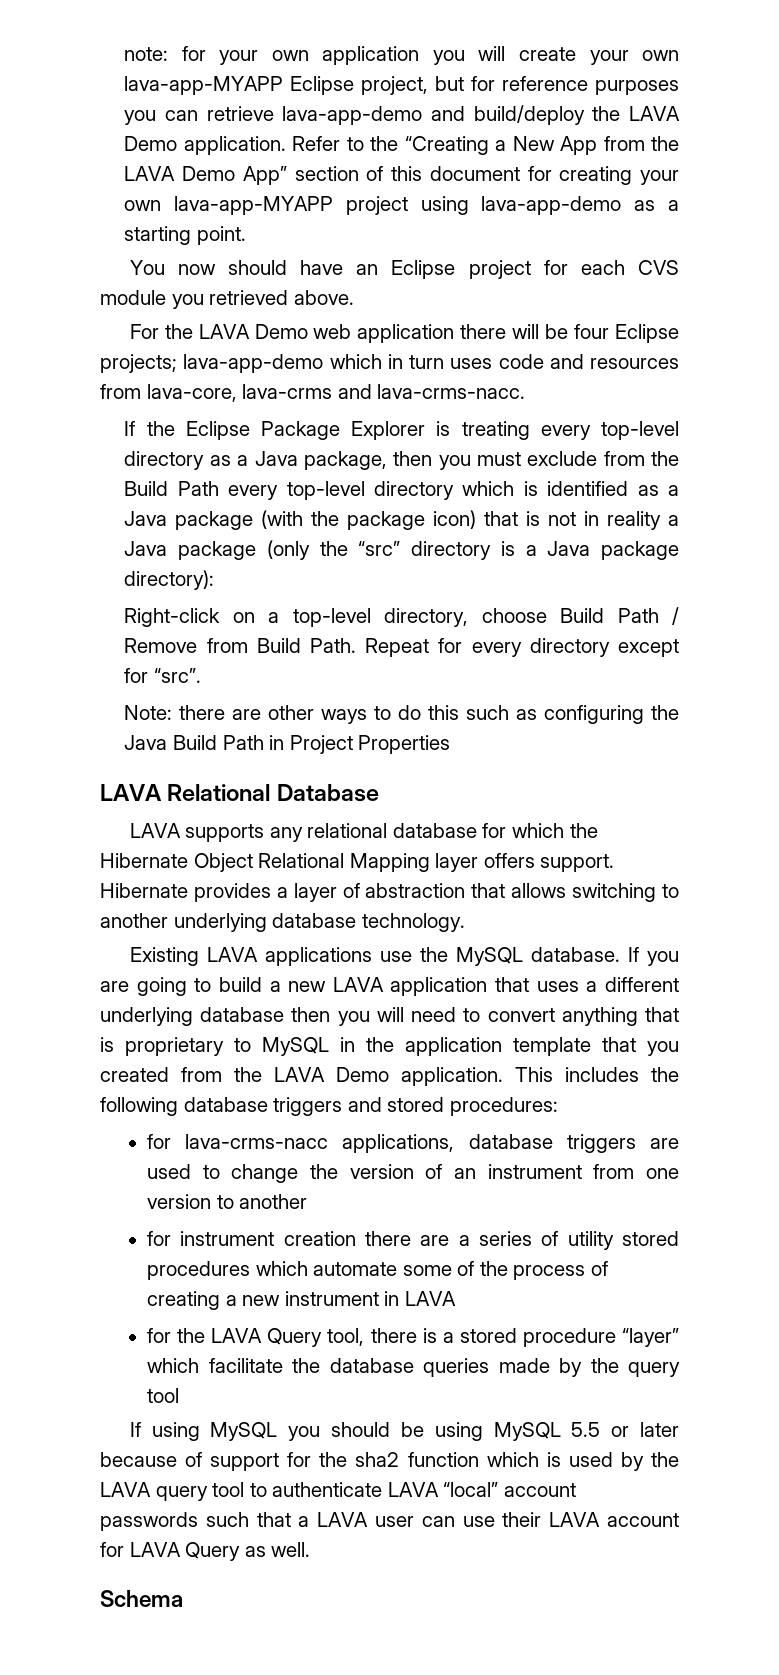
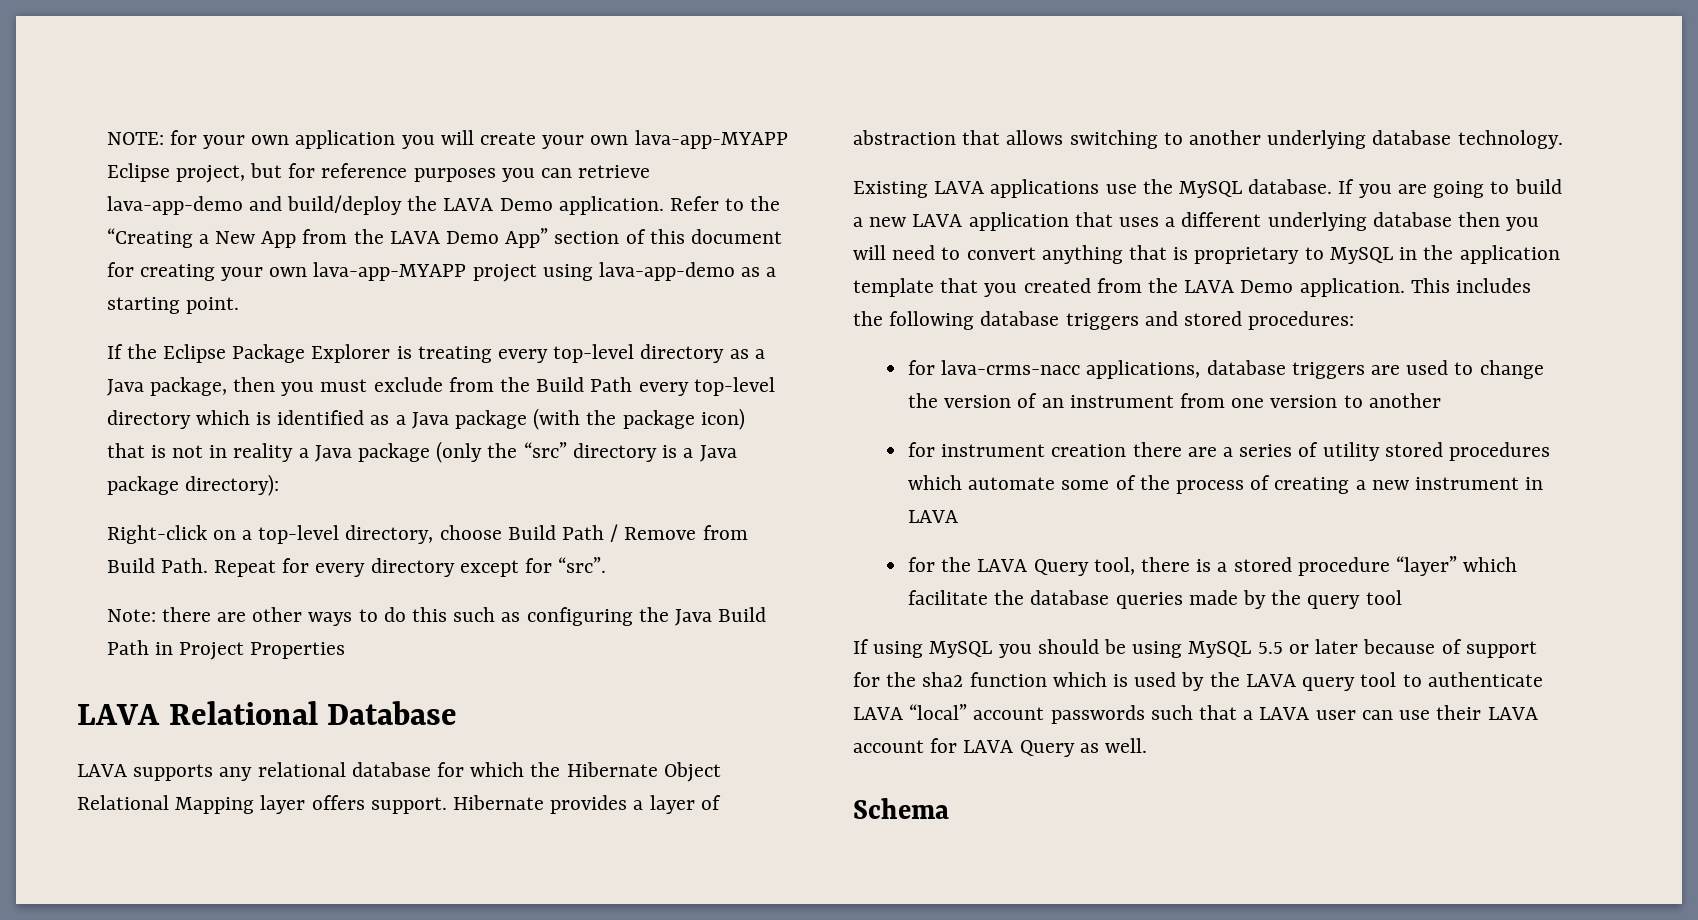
[124,47,169,61] note: -> [106,132,164,145] NOTE:
[129,260,679,279] [100,290,354,309] [129,324,679,343] [100,354,679,373] [100,384,526,402] // You now should have an Eclipse project for each CVS module you retrieved above. // For the LAVA Demo web application there will be four Eclipse projects; lava-app-demo which in turn uses code and resources from lava-core, lava-crms and lava-crms-nacc. -> (239, 305) none

